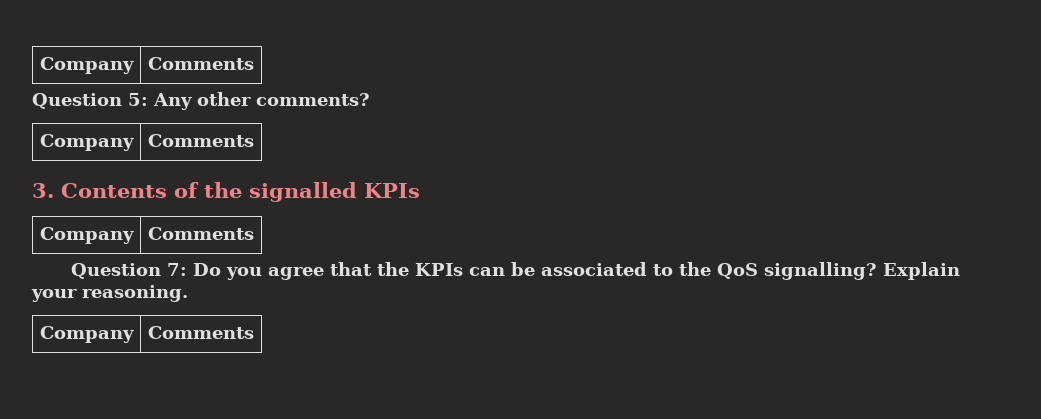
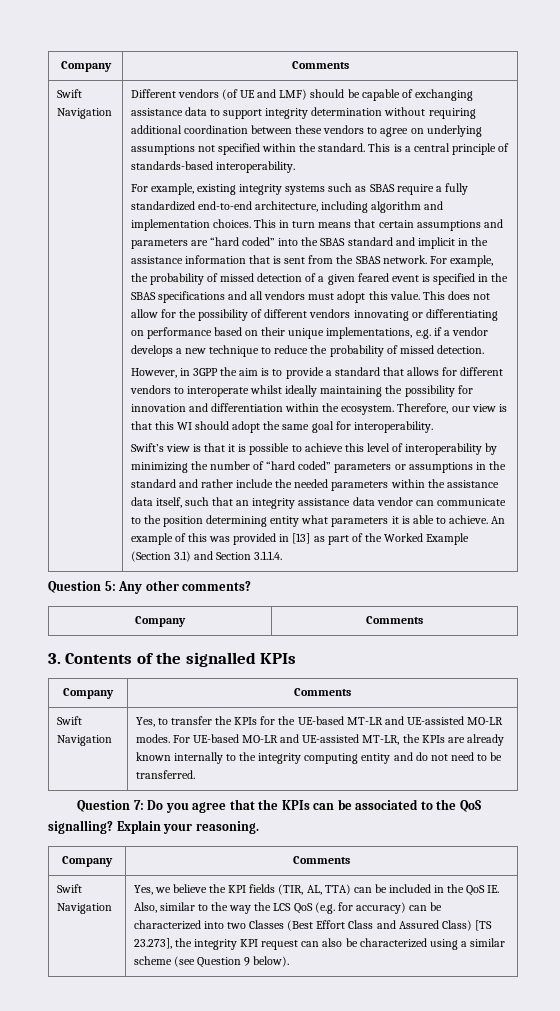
[40,57,134,74] [148,57,254,70] Company | Comments -> [60,61,112,72] [291,61,349,69] [56,89,82,98] [56,108,112,119] [130,89,473,101] [130,107,476,119] [130,125,482,137] [130,143,509,155] [130,161,295,173] [130,183,468,195] [130,201,444,213] [130,219,503,231] [130,237,488,249] [130,255,493,267] [130,273,509,285] [130,291,490,303] [130,309,498,321] [130,327,488,339] [130,345,484,357] [130,367,504,379] [129,385,473,397] [130,403,507,415] [130,421,433,433] [130,443,498,455] [130,461,506,473] [130,479,499,491] [130,497,506,509] [130,515,506,527] [130,533,470,545] [130,551,283,562] Company | Comments // Swift Navigation | Different vendors (of UE and LMF) should be capable of exchanging assistance data to support integrity determination without requiring additional coordination between these vendors to agree on underlying assumptions not specified within the standard. This is a central principle of standards-based interoperability. // For example, existing integrity systems such as SBAS require a fully standardized end-to-end architecture, including algorithm and implementation choices. This in turn means that certain assumptions and parameters are “hard coded” into the SBAS standard and implicit in the assistance information that is sent from the SBAS network. For example, the probability of missed detection of a given feared event is specified in the SBAS specifications and all vendors must adopt this value. This does not allow for the possibility of different vendors innovating or differentiating on performance based on their unique implementations, e.g. if a vendor develops a new technique to reduce the probability of missed detection. // However, in 3GPP the aim is to provide a standard that allows for different vendors to interoperate whilst ideally maintaining the possibility for innovation and differentiation within the ecosystem. Therefore, our view is that this WI should adopt the same goal for interoperability. // Swift’s view is that it is possible to achieve this level of interoperability by minimizing the number of “hard coded” parameters or assumptions in the standard and rather include the needed parameters within the assistance data itself, such that an integrity assistance data vendor can communicate to the position determining entity what parameters it is able to achieve. An example of this was provided in [13] as part of the Worked Example (Section 3.1) and Section 3.1.1.4.
(254, 233) none -> [56,716,82,725] [56,735,112,746] [135,716,503,727] [135,734,504,746] [135,752,503,764] [135,770,195,779] // Swift Navigation | Yes, to transfer the KPIs for the UE-based MT-LR and UE-assisted MO-LR modes. For UE-based MO-LR and UE-assisted MT-LR, the KPIs are already known internally to the integrity computing entity and do not need to be transferred.
(254, 332) none -> [56,884,82,893] [56,903,112,914] [133,884,500,896] [133,902,443,914] [133,920,492,931] [133,938,505,950] [133,956,290,968] // Swift Navigation | Yes, we believe the KPI fields (TIR, AL, TTA) can be included in the QoS IE. Also, similar to the way the LCS QoS (e.g. for accuracy) can be characterized into two Classes (Best Effort Class and Assured Class) [TS 23.273], the integrity KPI request can also be characterized using a similar scheme (see Question 9 below).

